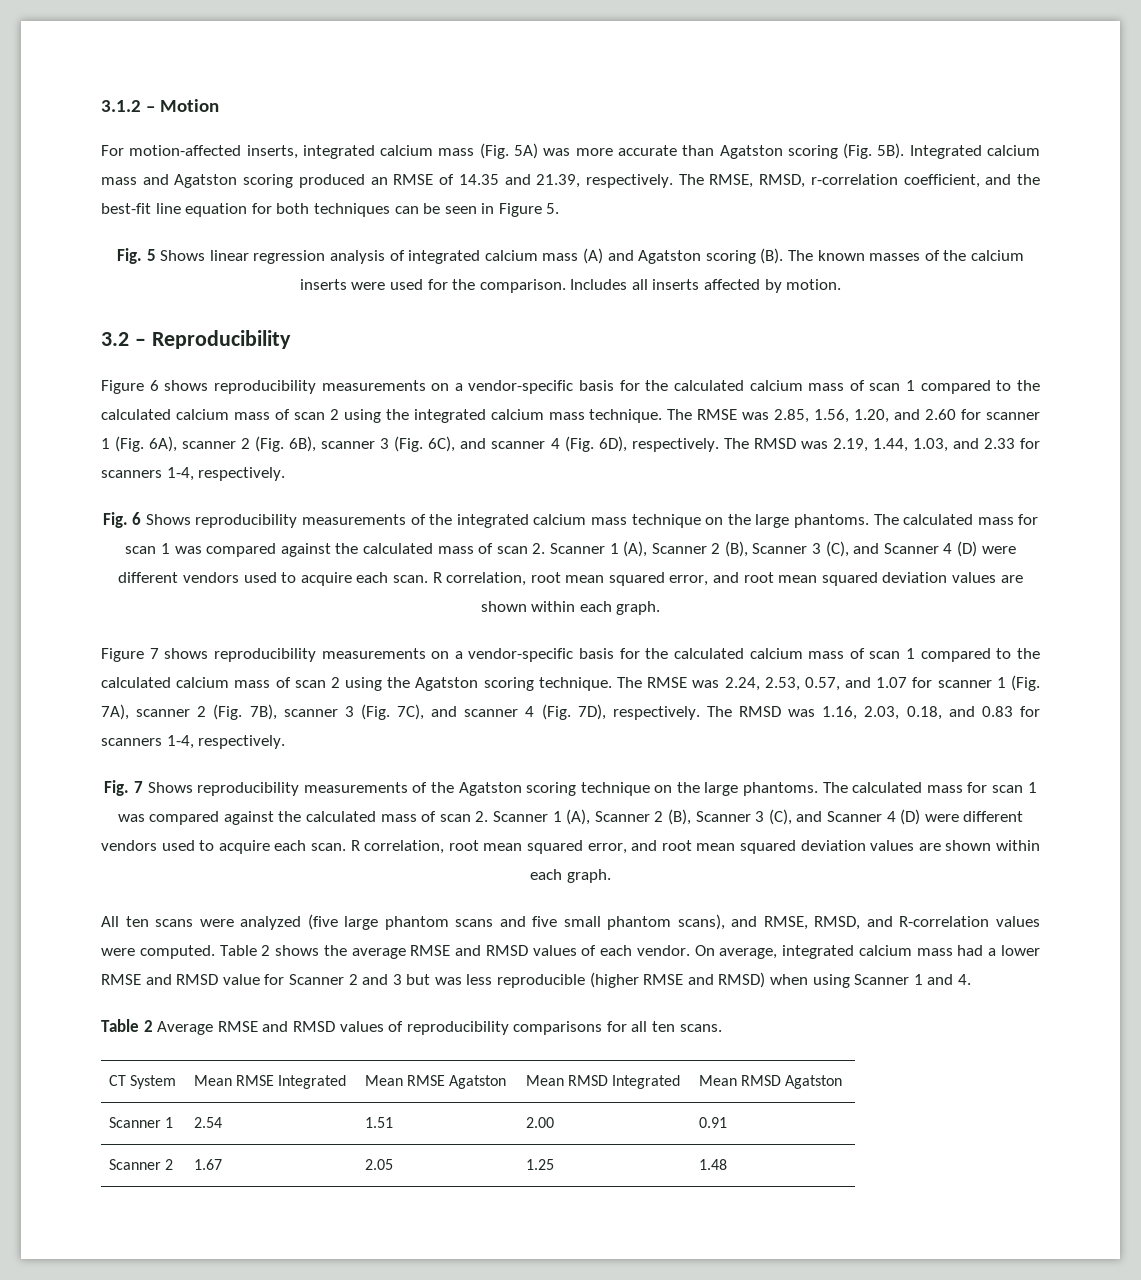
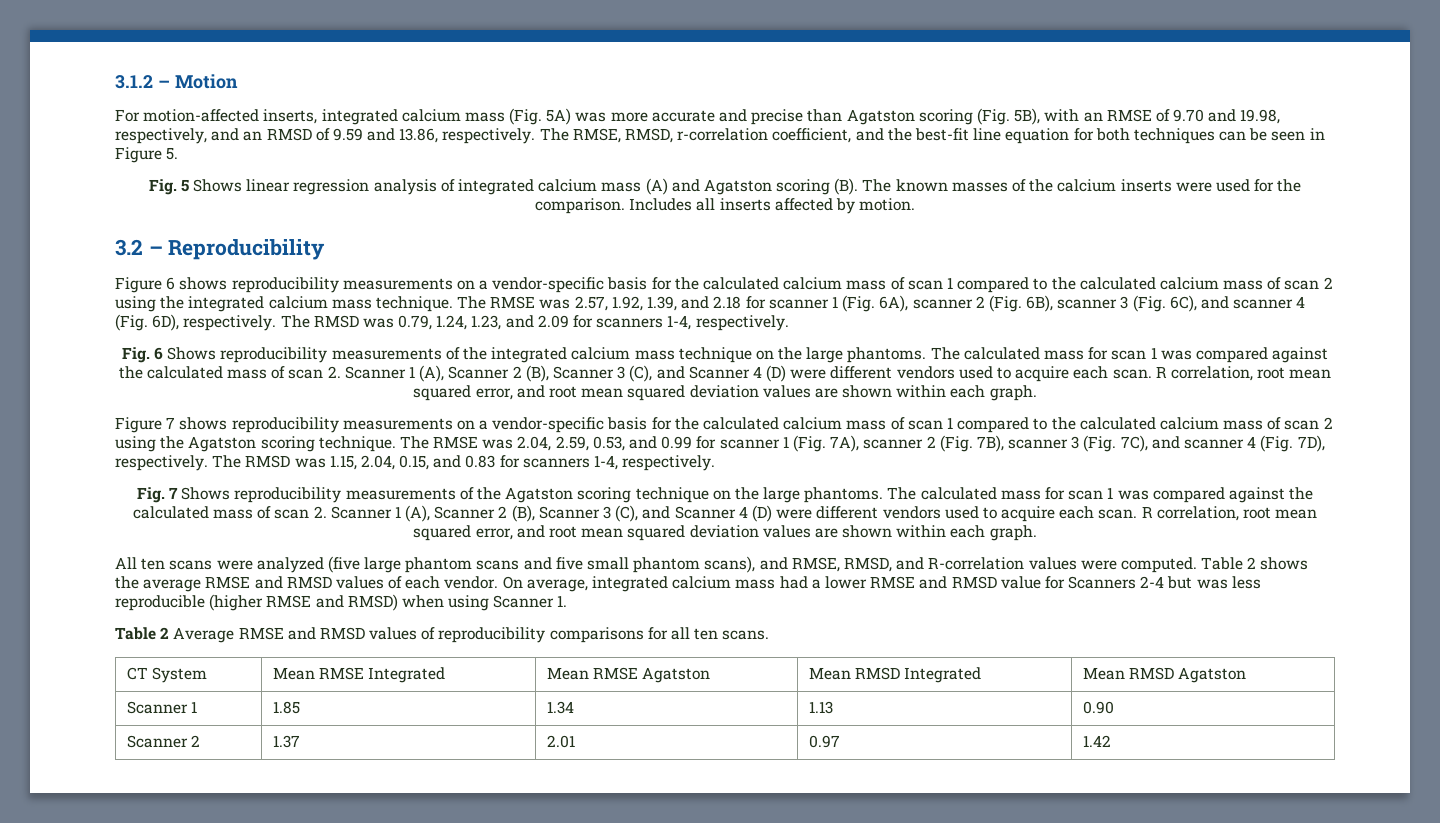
(677, 150) none -> [719,109,804,125] and precise
[877,143,1040,159] [101,174,581,188] 5B). Integrated calcium mass and Agatston scoring produced an RMSE of 14.35 and 21.39, -> [1014,108,1281,125] [115,128,439,144] 5B), with an RMSE of 9.70 and 19.98, respectively, and an RMSD of 9.59 and 13.86,
[774,409,957,423] 2.85, 1.56, 1.20, and 2.60 -> [574,296,742,311] 2.57, 1.92, 1.39, and 2.18
[832,438,1015,452] 2.19, 1.44, 1.03, and 2.33 -> [398,315,569,330] 0.79, 1.24, 1.23, and 2.09
[724,677,908,691] 2.24, 2.53, 0.57, and 1.07 -> [517,436,693,451] 2.04, 2.59, 0.53, and 0.99
[822,706,942,720] 1.16, 2.03, 0.18, -> [329,455,430,470] 1.15, 2.04, 0.15,
[288,974,402,985] Scanner 2 and 3 -> [1068,576,1165,589] Scanners 2-4
[913,974,971,985] 1 and 4. -> [557,595,568,607] 1.
[193,1117,222,1128] [364,1117,393,1128] [525,1117,554,1128] [698,1117,727,1128] [108,1159,174,1170] [193,1159,222,1170] [364,1159,393,1170] [525,1159,554,1170] [698,1159,727,1170] 2.54 | 1.51 | 2.00 | 0.91 // Scanner 2 | 1.67 | 2.05 | 1.25 | 1.48 -> [273,701,301,714] [547,701,575,714] [809,701,834,714] [1083,701,1115,714] [127,735,201,748] [273,735,301,748] [547,735,576,748] [809,735,841,748] [1083,735,1112,747] 1.85 | 1.34 | 1.13 | 0.90 // Scanner 2 | 1.37 | 2.01 | 0.97 | 1.42

